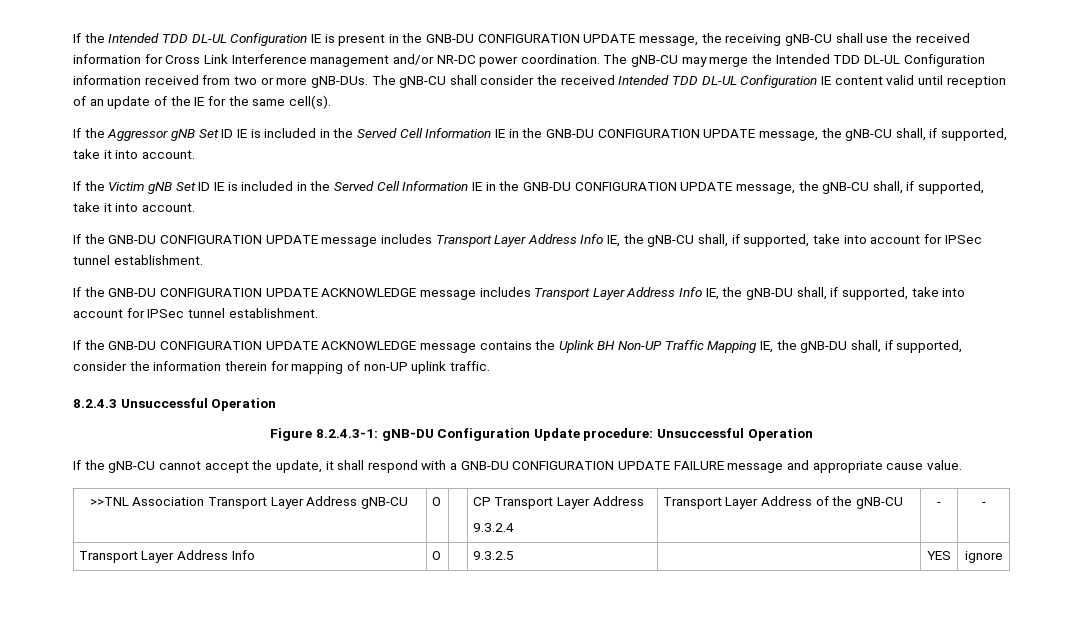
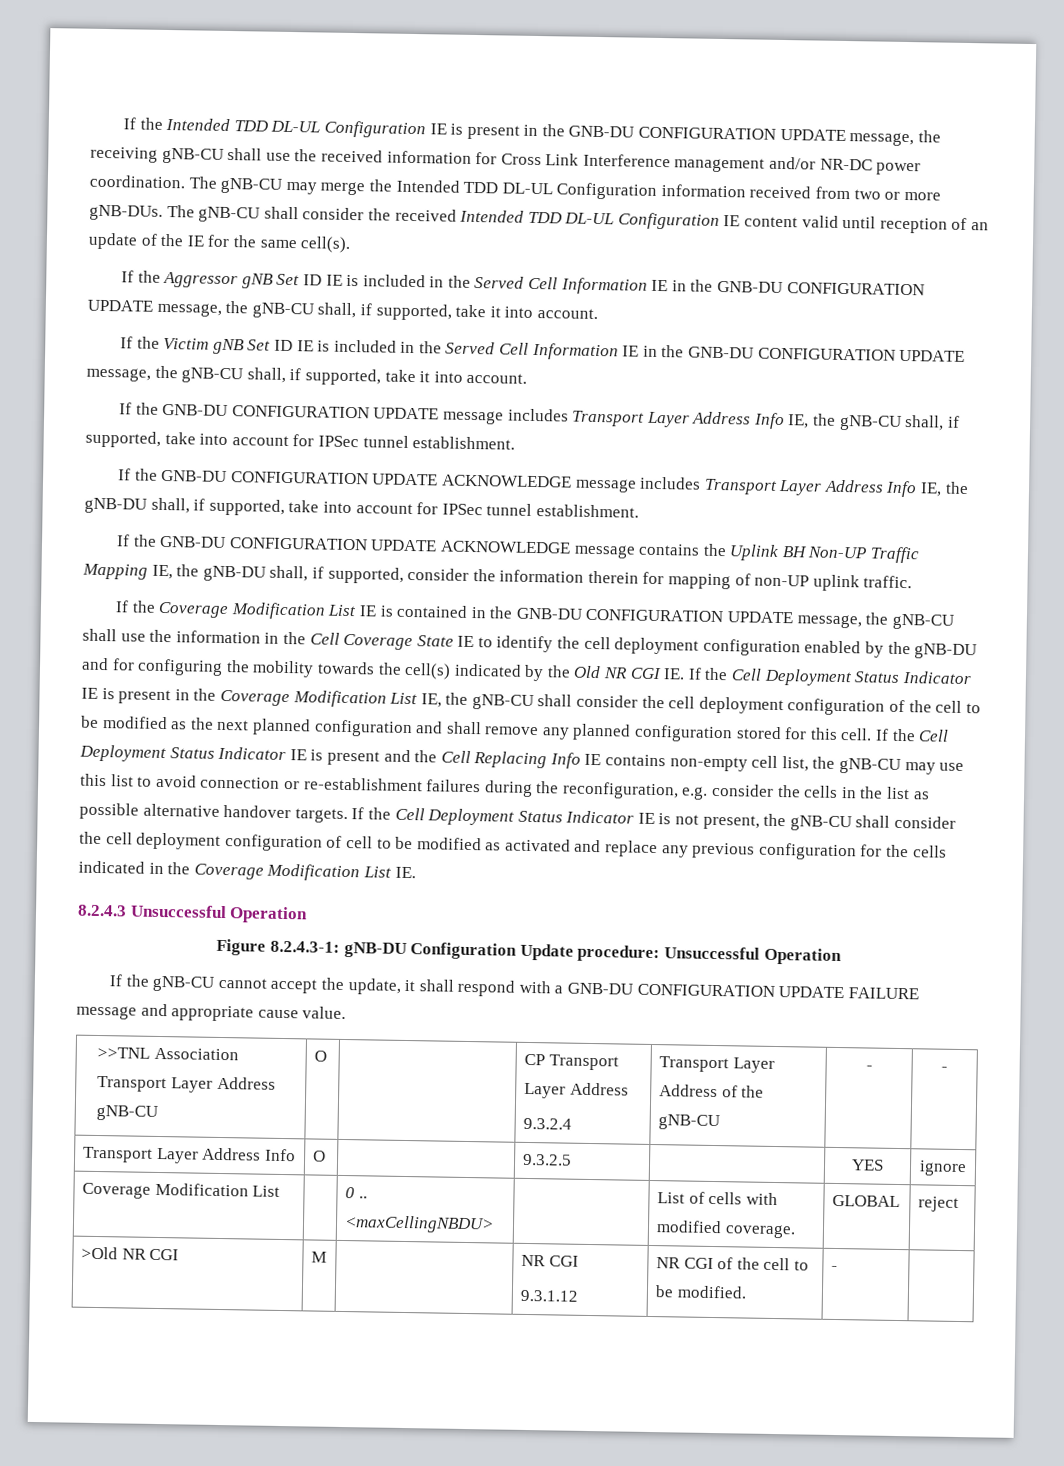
(490, 366) none -> [114,600,954,630] [82,628,978,660] [81,657,972,687] [81,687,981,716] [81,715,950,743] [79,744,965,775] [80,773,930,800] [79,802,957,832] [79,831,947,861] [78,860,416,882] // If the Coverage Modification List IE is contained in the GNB-DU CONFIGURATION UPDATE message, the gNB-CU shall use the information in the Cell Coverage State IE to identify the cell deployment configuration enabled by the gNB-DU and for configuring the mobility towards the cell(s) indicated by the Old NR CGI IE. If the Cell Deployment Status Indicator IE is present in the Coverage Modification List IE, the gNB-CU shall consider the cell deployment configuration of the cell to be modified as the next planned configuration and shall remove any planned configuration stored for this cell. If the Cell Deployment Status Indicator IE is present and the Cell Replacing Info IE contains non-empty cell list, the gNB-CU may use this list to avoid connection or re-establishment failures during the reconfiguration, e.g. consider the cells in the list as possible alternative handover targets. If the Cell Deployment Status Indicator IE is not present, the gNB-CU shall consider the cell deployment configuration of cell to be modified as activated and replace any previous configuration for the cells indicated in the Coverage Modification List IE.
(1003, 557) none -> [81,1182,281,1199] [344,1187,368,1199] [343,1215,494,1234] [656,1191,778,1206] [655,1220,796,1239] [831,1194,900,1208] [917,1196,959,1212] [80,1246,180,1261] [310,1251,327,1263] [520,1254,579,1267] [519,1289,578,1302] [655,1257,809,1271] [654,1285,747,1299] [830,1265,838,1272] // Coverage Modification List | | 0 .. <maxCellingNBDU> | | List of cells with modified coverage. | GLOBAL | reject // >Old NR CGI | M | | NR CGI // 9.3.1.12 | NR CGI of the cell to be modified. | - |

